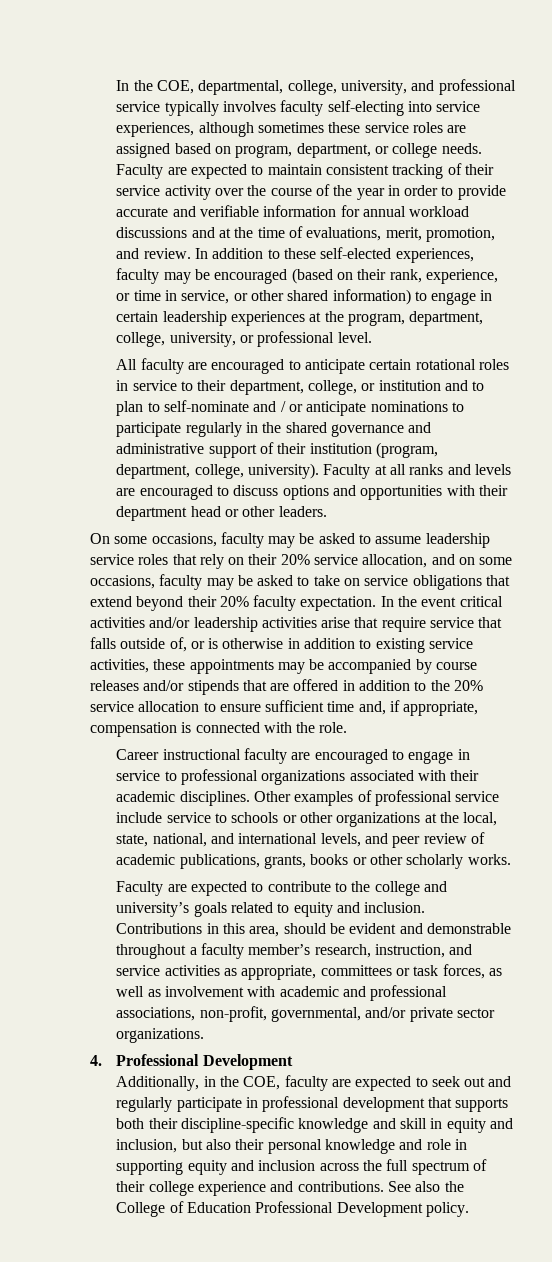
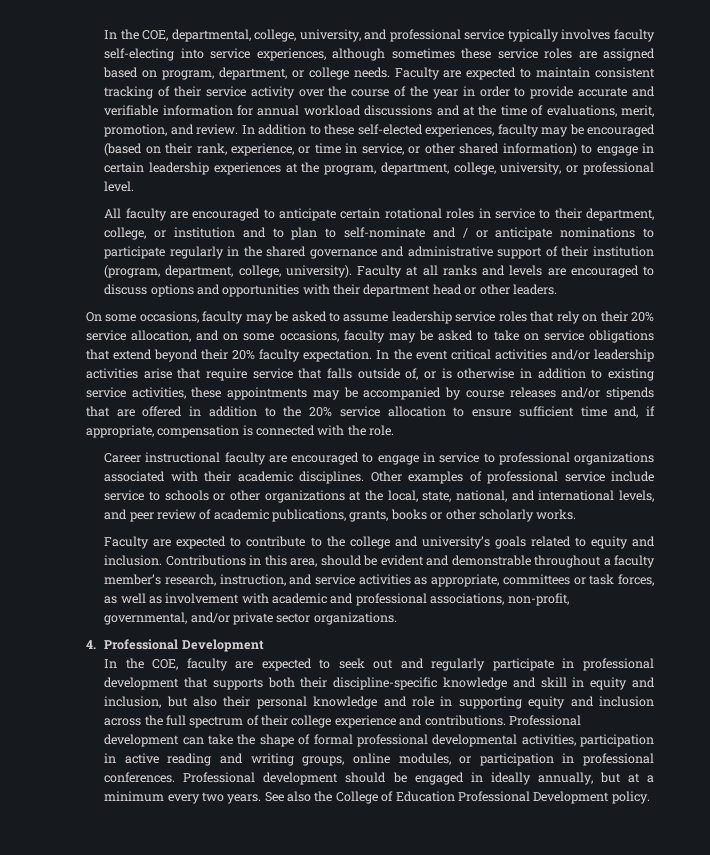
[116,1076,216,1091] Additionally, in -> [104,659,118,668] In
(384, 1186) none -> [508,715,581,726] [104,734,655,747] [104,753,655,766] [104,772,654,785] [104,791,262,804] Professional development can take the shape of formal professional developmental activities, participation in active reading and writing groups, online modules, or participation in professional conferences. Professional development should be engaged in ideally annually, but at a minimum every two years.

